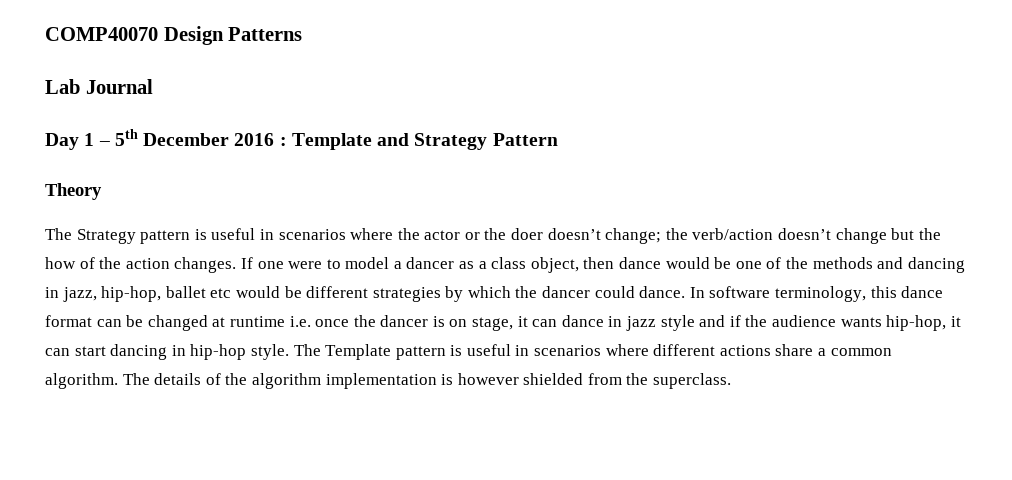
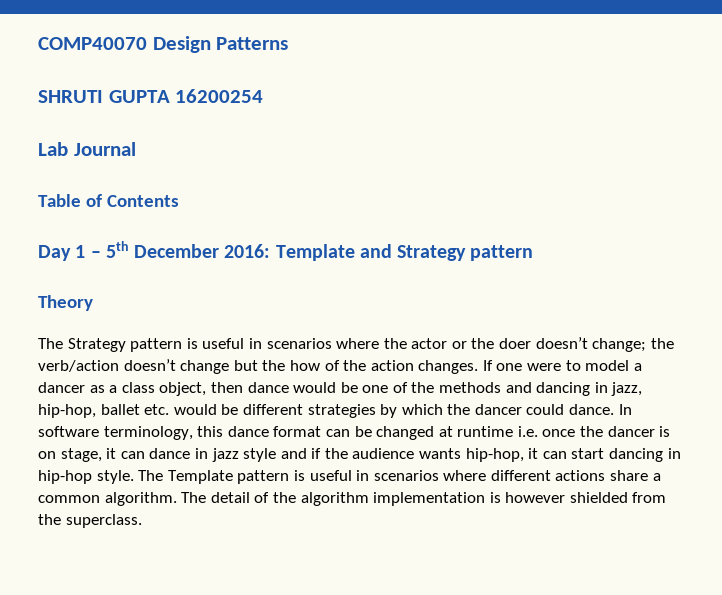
(303, 34) none -> [38,89,264,103] // SHRUTI GUPTA 16200254
(153, 86) none -> [38,194,179,207] // Table of Contents
[234,133,287,146] 2016 : -> [224,244,271,258] 2016:
[492,133,558,146] Pattern -> [470,245,534,261] pattern
[210,288,232,298] etc -> [144,404,170,415] etc.
[154,373,202,385] details -> [210,492,250,503] detail

